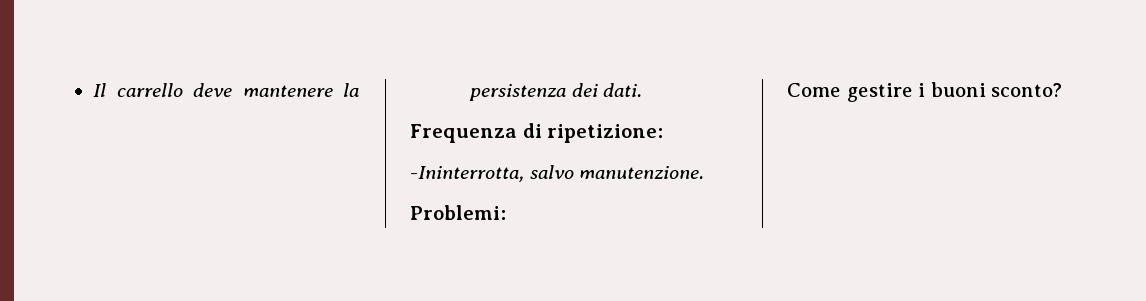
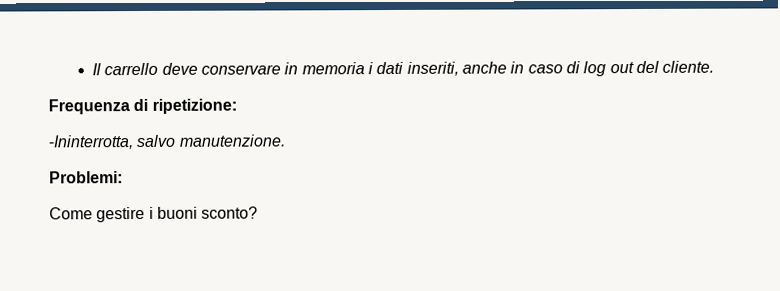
[242,83,643,101] mantenere la persistenza dei dati. -> [201,60,715,77] conservare in memoria i dati inseriti, anche in caso di log out del cliente.

